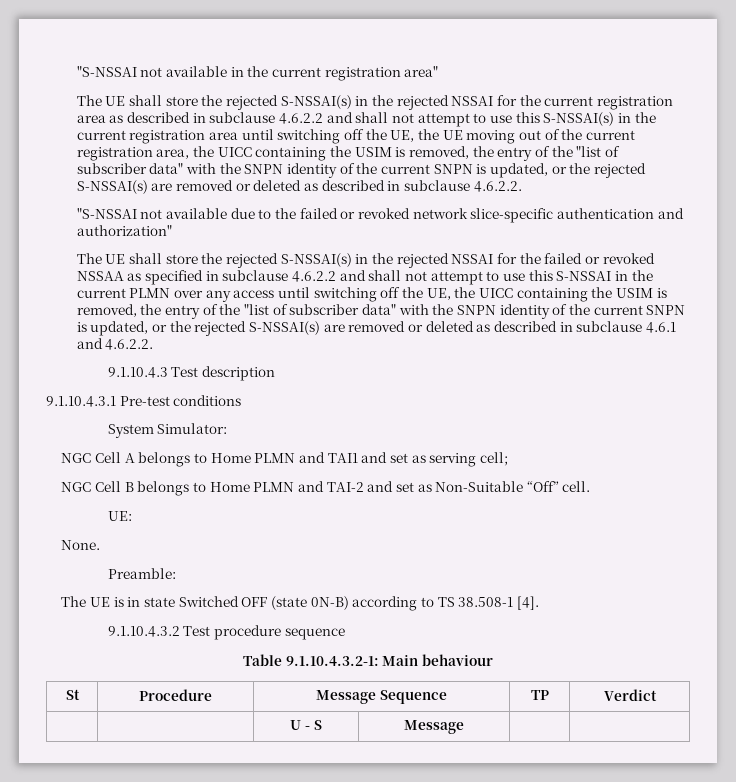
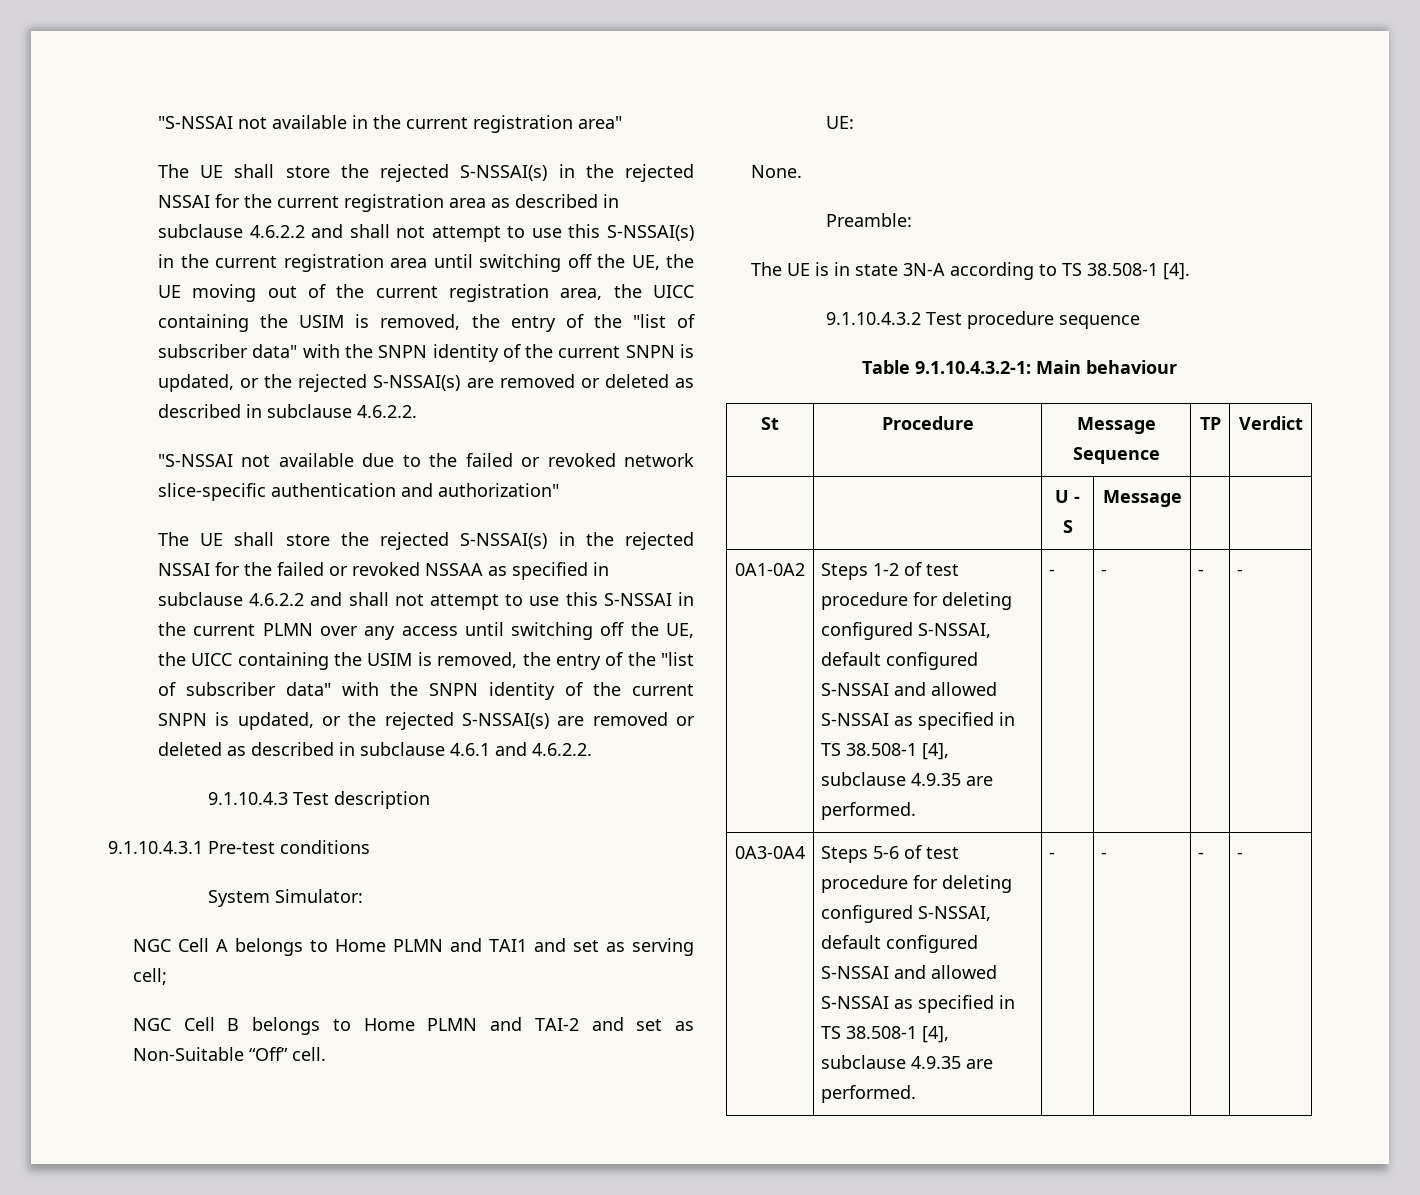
[178,596,349,610] Switched OFF (state 0N-B) -> [903,263,946,276] 3N-A
(464, 727) none -> [735,563,805,576] [821,562,960,580] [821,592,1013,610] [821,622,992,640] [821,652,979,670] [821,682,998,696] [821,712,1016,730] [821,743,950,760] [821,772,994,786] [821,802,917,820] [1049,569,1056,576] [1101,569,1108,576] [1198,569,1205,576] [1237,569,1244,576] [735,846,805,859] [821,845,960,863] [821,875,1013,893] [821,905,992,923] [821,935,979,953] [821,965,998,979] [821,995,1016,1013] [821,1026,950,1043] [821,1055,994,1069] [821,1085,917,1103] [1049,852,1056,859] [1101,852,1108,859] [1198,852,1205,859] [1237,852,1244,859] // 0A1-0A2 | Steps 1-2 of test procedure for deleting configured S-NSSAI, default configured S-NSSAI and allowed S-NSSAI as specified in TS 38.508-1 [4], subclause 4.9.35 are performed. | - | - | - | - // 0A3-0A4 | Steps 5-6 of test procedure for deleting configured S-NSSAI, default configured S-NSSAI and allowed S-NSSAI as specified in TS 38.508-1 [4], subclause 4.9.35 are performed. | - | - | - | -

